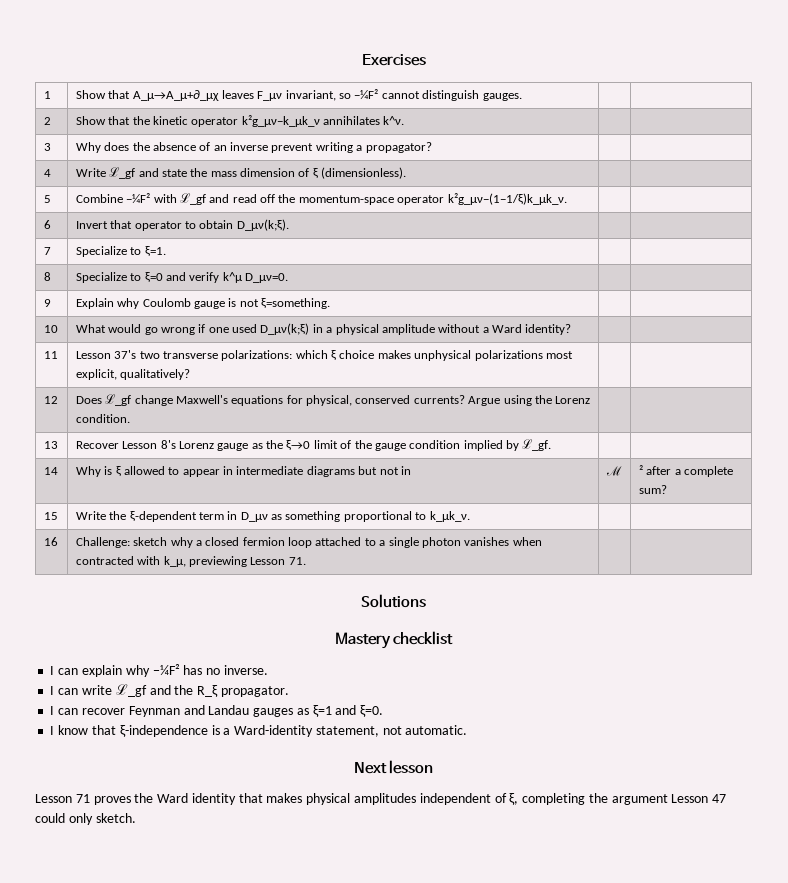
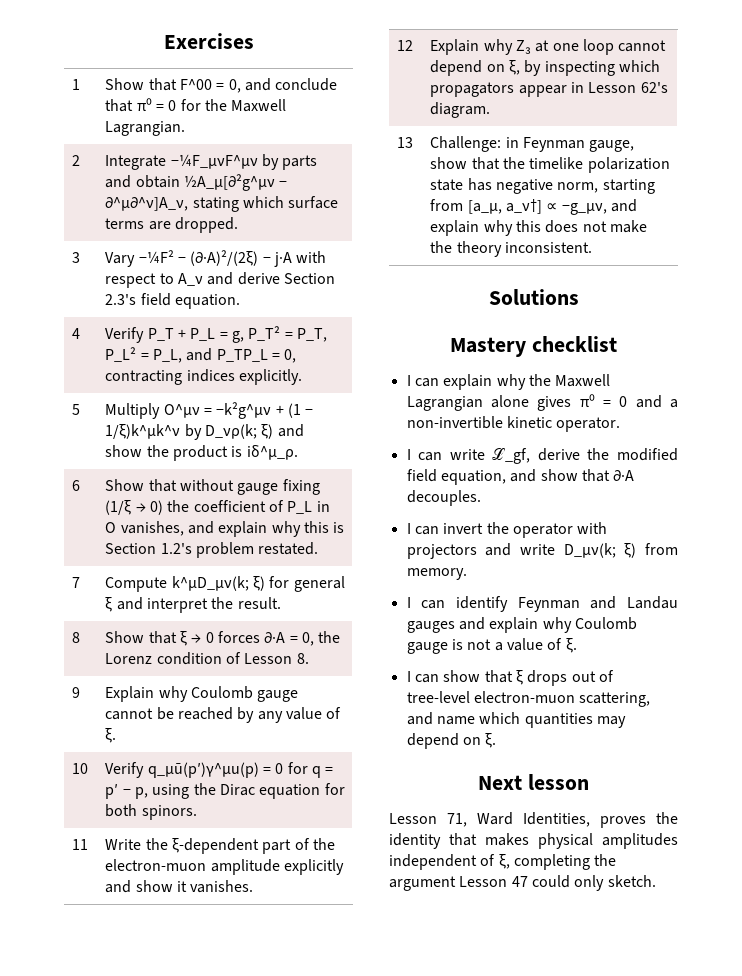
[132,89,522,101] [43,117,51,125] [75,115,405,127] [43,143,51,151] [75,142,432,153] [43,169,51,177] [75,167,407,179] [43,195,51,203] [75,193,567,205] [43,220,51,229] [75,219,289,231] [43,247,51,255] [75,246,166,257] [43,272,51,281] [75,272,288,283] A_μ→A_μ+∂_μχ leaves F_μν invariant, so −¼F² cannot distinguish gauges. | | // 2 | Show that the kinetic operator k²g_μν−k_μk_ν annihilates k^ν. | | // 3 | Why does the absence of an inverse prevent writing a propagator? | | // 4 | Write ℒ_gf and state the mass dimension of ξ (dimensionless). | | // 5 | Combine −¼F² with ℒ_gf and read off the momentum-space operator k²g_μν−(1−1/ξ)k_μk_ν. | | // 6 | Invert that operator to obtain D_μν(k;ξ). | | // 7 | Specialize to ξ=1. | | // 8 | Specialize to ξ=0 and verify k^μ D_μν=0. | | -> [179,78,338,93] [105,98,287,112] [105,121,186,136] [72,155,81,166] [105,154,318,170] [105,174,288,191] [105,196,339,212] [105,217,238,233] [72,252,81,263] [105,250,327,267] [105,272,335,288] [105,293,240,309] [72,328,81,339] [105,326,327,343] [105,347,297,363] [105,369,302,385] [72,404,81,415] [105,402,314,419] [105,424,304,440] [105,445,298,461] [72,480,81,491] [105,479,320,495] [105,500,330,515] [105,521,345,537] [105,542,319,558] [72,577,81,588] [105,576,345,592] [105,597,281,613] [72,632,81,643] [105,631,341,646] [105,652,309,665] F^00 = 0, and conclude that π⁰ = 0 for the Maxwell Lagrangian. // 2 | Integrate −¼F_μνF^μν by parts and obtain ½A_μ[∂²g^μν − ∂^μ∂^ν]A_ν, stating which surface terms are dropped. // 3 | Vary −¼F² − (∂·A)²/(2ξ) − j·A with respect to A_ν and derive Section 2.3's field equation. // 4 | Verify P_T + P_L = g, P_T² = P_T, P_L² = P_L, and P_TP_L = 0, contracting indices explicitly. // 5 | Multiply O^μν = −k²g^μν + (1 − 1/ξ)k^μk^ν by D_νρ(k; ξ) and show the product is iδ^μ_ρ. // 6 | Show that without gauge fixing (1/ξ → 0) the coefficient of P_L in O vanishes, and explain why this is Section 1.2's problem restated. // 7 | Compute k^μD_μν(k; ξ) for general ξ and interpret the result. // 8 | Show that ξ → 0 forces ∂·A = 0, the Lorenz condition of Lesson 8.
[228,298,330,309] [43,325,58,333] [75,323,572,335] [43,351,58,359] [75,350,573,361] [75,369,191,380] [43,396,58,404] [75,394,591,406] [75,414,130,423] [43,441,58,449] [75,439,552,451] [43,467,58,475] [75,466,411,477] [605,466,622,476] [638,465,733,477] [638,485,667,494] [43,512,58,520] [75,511,470,522] [43,537,58,546] [75,537,542,548] [75,556,306,567] is not ξ=something. | | // 10 | What would go wrong if one used D_μν(k;ξ) in a physical amplitude without a Ward identity? | | // 11 | Lesson 37's two transverse polarizations: which ξ choice makes unphysical polarizations most explicit, qualitatively? | | // 12 | Does ℒ_gf change Maxwell's equations for physical, conserved currents? Argue using the Lorenz condition. | | // 13 | Recover Lesson 8's Lorenz gauge as the ξ→0 limit of the gauge condition implied by ℒ_gf. | | // 14 | Why is ξ allowed to appear in intermediate diagrams but not in | ℳ | ² after a complete sum? // 15 | Write the ξ-dependent term in D_μν as something proportional to k_μk_ν. | | // 16 | Challenge: sketch why a closed fermion loop attached to a single photon vanishes when contracted with k_μ, previewing Lesson 71. | | -> [105,707,342,723] [105,728,117,743] [72,763,89,774] [105,762,334,778] [105,783,345,799] [105,804,197,820] [72,839,89,850] [105,838,335,854] [105,859,344,875] [105,880,254,893] [397,40,414,51] [430,39,667,55] [430,60,660,76] [430,82,668,97] [430,102,491,118] [397,137,414,148] [430,136,635,152] [430,157,670,173] [430,178,655,194] [430,199,637,215] [430,220,647,236] [430,241,592,257] cannot be reached by any value of ξ. // 10 | Verify q_μū(p′)γ^μu(p) = 0 for q = p′ − p, using the Dirac equation for both spinors. // 11 | Write the ξ-dependent part of the electron-muon amplitude explicitly and show it vanishes. // 12 | Explain why Z₃ at one loop cannot depend on ξ, by inspecting which propagators appear in Lesson 62's diagram. // 13 | Challenge: in Feynman gauge, show that the timelike polarization state has negative norm, starting from [a_μ, a_ν†] ∝ −g_μν, and explain why this does not make the theory inconsistent.
[152,664,268,675] [50,684,289,697] [50,705,384,717] [50,725,468,737] −¼F² has no inverse. // I can write ℒ_gf and the R_ξ propagator. // I can recover Feynman and Landau gauges as ξ=1 and ξ=0. // I know that ξ-independence is a Ward-identity statement, not automatic. -> [528,374,611,387] [406,394,678,411] [406,416,621,432] [406,448,678,464] [406,469,635,485] [406,490,481,506] [406,522,608,538] [406,543,678,559] [406,568,467,580] [406,596,678,612] [406,617,637,633] [406,638,577,654] [406,670,614,686] [406,691,651,707] [406,712,626,728] [406,733,497,749] the Maxwell Lagrangian alone gives π⁰ = 0 and a non-invertible kinetic operator. // I can write ℒ_gf, derive the modified field equation, and show that ∂·A decouples. // I can invert the operator with projectors and write D_μν(k; ξ) from memory. // I can identify Feynman and Landau gauges and explain why Coulomb gauge is not a value of ξ. // I can show that ξ drops out of tree-level electron-muon scattering, and name which quantities may depend on ξ.
[75,794,90,803] 71 -> [447,812,590,827] 71, Ward Identities,
[157,793,189,803] Ward -> (678, 818) none

